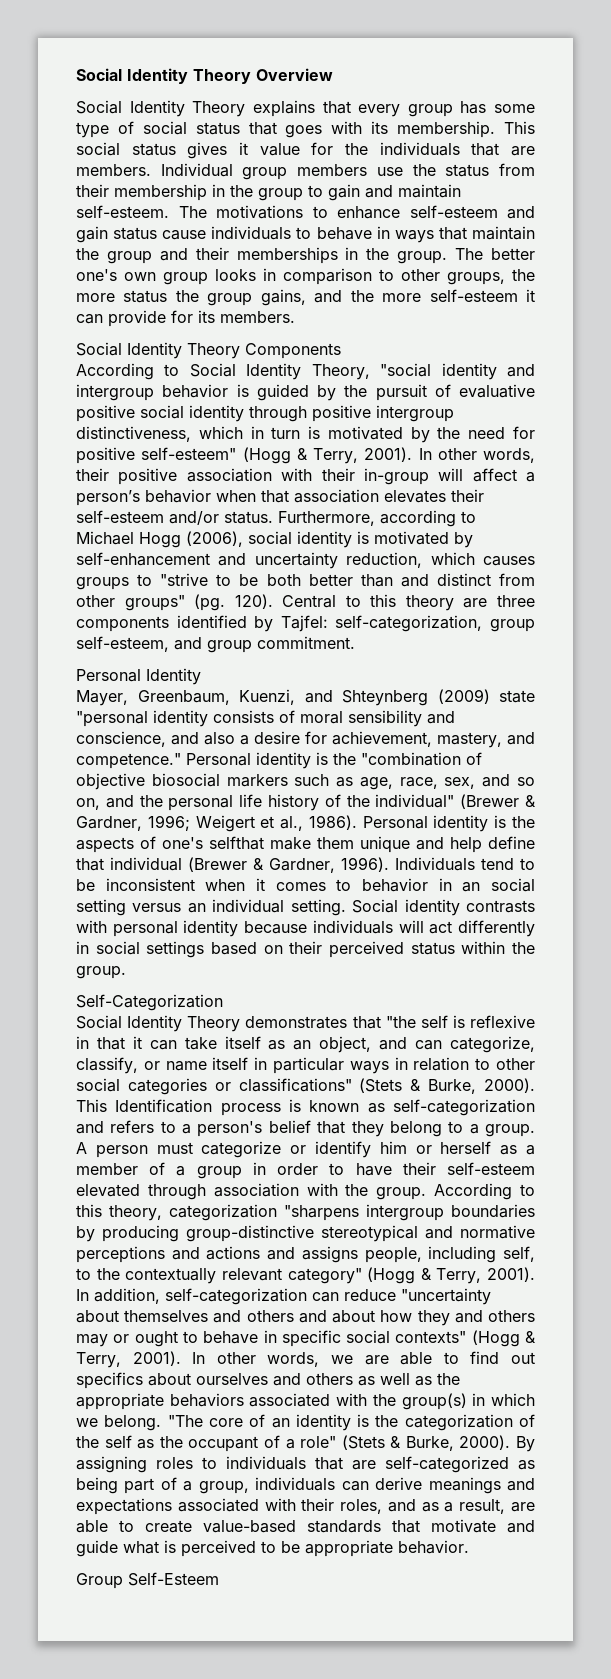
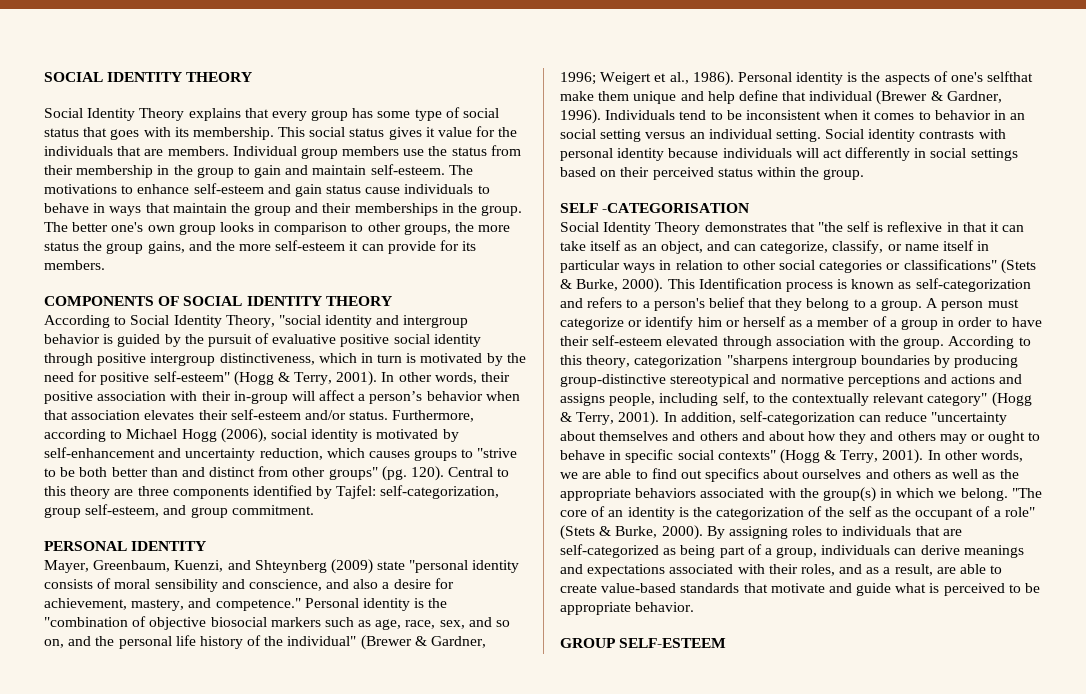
[76,68,333,84] Social Identity Theory Overview -> [44,72,253,82] SOCIAL IDENTITY THEORY
[76,342,341,359] Social Identity Theory Components -> [44,296,392,306] COMPONENTS OF SOCIAL IDENTITY THEORY
[76,668,201,685] Personal Identity -> [44,541,207,551] PERSONAL IDENTITY
[76,994,223,1011] Self-Categorization -> [560,203,750,213] SELF -CATEGORISATION
[76,1572,219,1589] Group Self-Esteem -> [560,638,727,648] GROUP SELF-ESTEEM

